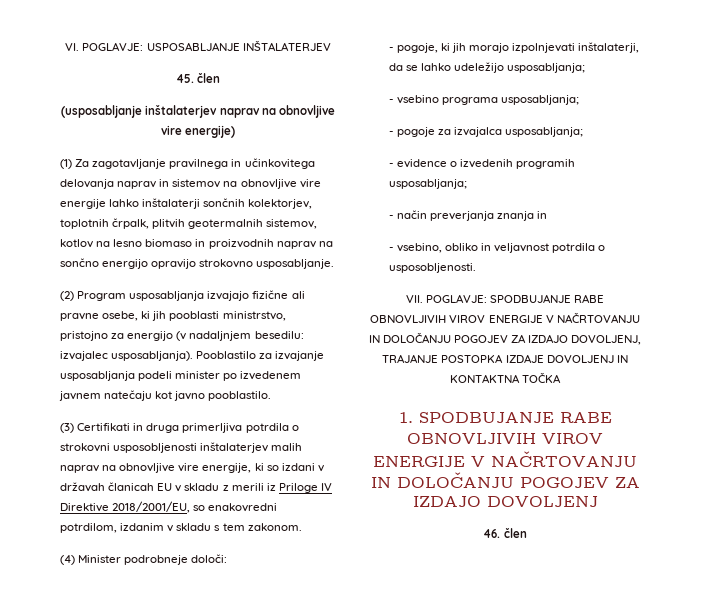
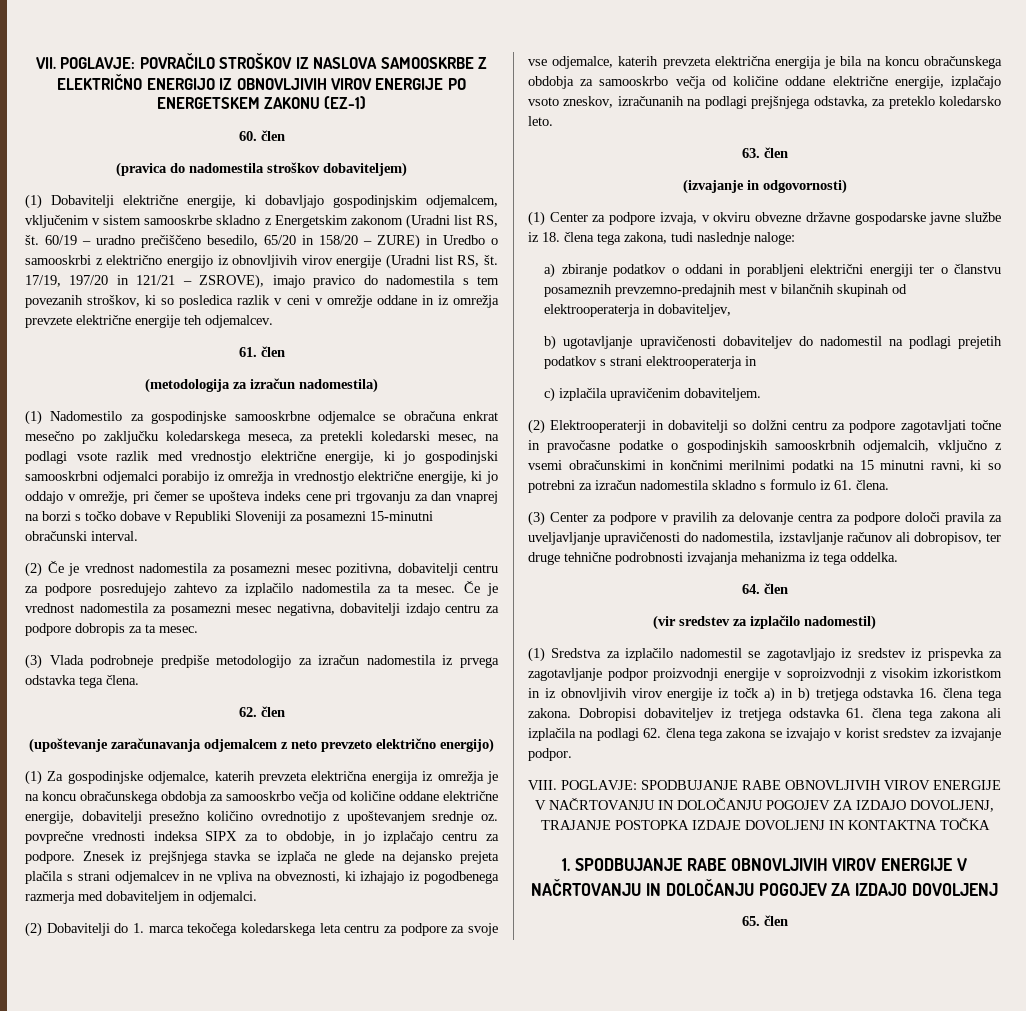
[65,40,331,51] [175,73,221,83] [61,105,335,118] [160,125,236,138] [60,158,315,169] [60,179,321,189] [60,198,313,209] [60,218,318,229] [60,239,333,249] [60,258,335,269] [60,290,305,301] [60,311,286,321] [60,331,304,341] [60,351,325,361] [60,371,302,381] [59,390,272,401] [60,423,299,433] [60,442,303,453] [60,463,324,473] [60,482,332,493] [60,501,278,513] [60,523,302,533] [60,554,228,565] [388,42,640,53] [388,62,585,73] [388,95,579,105] [388,127,583,137] [388,159,575,169] [388,179,467,189] [388,210,547,221] [388,243,606,253] [388,263,476,273] [405,295,423,303] VI. POGLAVJE: USPOSABLJANJE INŠTALATERJEV // 45. člen // (usposabljanje inštalaterjev naprav na obnovljive vire energije) // (1) Za zagotavljanje pravilnega in učinkovitega delovanja naprav in sistemov na obnovljive vire energije lahko inštalaterji sončnih kolektorjev, toplotnih črpalk, plitvih geotermalnih sistemov, kotlov na lesno biomaso in proizvodnih naprav na sončno energijo opravijo strokovno usposabljanje. // (2) Program usposabljanja izvajajo fizične ali pravne osebe, ki jih pooblasti ministrstvo, pristojno za energijo (v nadaljnjem besedilu: izvajalec usposabljanja). Pooblastilo za izvajanje usposabljanja podeli minister po izvedenem javnem natečaju kot javno pooblastilo. // (3) Certifikati in druga primerljiva potrdila o strokovni usposobljenosti inštalaterjev malih naprav na obnovljive vire energije, ki so izdani v državah članicah EU v skladu z merili iz Priloge IV Direktive 2018/2001/EU, so enakovredni potrdilom, izdanim v skladu s tem zakonom. // (4) Minister podrobneje določi: // - pogoje, ki jih morajo izpolnjevati inštalaterji, da se lahko udeležijo usposabljanja; // - vsebino programa usposabljanja; // - pogoje za izvajalca usposabljanja; // - evidence o izvedenih programih usposabljanja; // - način preverjanja znanja in // - vsebino, obliko in veljavnost potrdila o usposobljenosti. // VII. -> [35,53,488,69] [57,74,466,90] [156,96,367,109] [238,130,285,141] [116,162,407,177] [25,194,498,209] [25,214,499,229] [25,234,498,249] [25,254,498,269] [25,274,499,289] [25,295,500,308] [25,315,273,328] [238,346,285,357] [145,378,378,393] [25,410,498,425] [25,431,500,444] [25,451,498,464] [25,471,499,484] [25,491,498,504] [25,511,433,524] [25,531,138,541] [25,561,498,577] [25,581,498,596] [25,603,499,616] [25,623,198,636] [25,654,499,669] [25,675,139,688] [238,706,285,717] [29,738,494,753] [25,770,498,785] [25,791,498,804] [25,811,498,824] [25,831,499,844] [25,851,500,864] [25,871,499,884] [25,891,257,904] [25,922,499,937] [528,56,1002,69] [528,76,1001,89] [528,96,1002,109] [528,116,553,126] [741,147,788,158] [682,179,847,194] [528,211,1001,226] [528,232,795,245] [544,263,1001,278] [544,284,908,297] [544,304,732,317] [544,335,1002,350] [544,356,758,369] [544,387,762,402] [528,419,1001,434] [528,440,1002,453] [528,460,1001,473] [528,479,889,493] [528,511,1002,526] [528,532,1001,545] [528,552,898,565] [741,583,788,594] [653,615,876,630] [528,647,1002,662] [528,668,1002,681] [528,687,1002,702] [528,708,1001,721] [528,728,1001,741] [528,748,572,761] [528,780,557,790] VII. POGLAVJE: POVRAČILO STROŠKOV IZ NASLOVA SAMOOSKRBE Z ELEKTRIČNO ENERGIJO IZ OBNOVLJIVIH VIROV ENERGIJE PO ENERGETSKEM ZAKONU (EZ-1) // 60. člen // (pravica do nadomestila stroškov dobaviteljem) // (1) Dobavitelji električne energije, ki dobavljajo gospodinjskim odjemalcem, vključenim v sistem samooskrbe skladno z Energetskim zakonom (Uradni list RS, št. 60/19 – uradno prečiščeno besedilo, 65/20 in 158/20 – ZURE) in Uredbo o samooskrbi z električno energijo iz obnovljivih virov energije (Uradni list RS, št. 17/19, 197/20 in 121/21 – ZSROVE), imajo pravico do nadomestila s tem povezanih stroškov, ki so posledica razlik v ceni v omrežje oddane in iz omrežja prevzete električne energije teh odjemalcev. // 61. člen // (metodologija za izračun nadomestila) // (1) Nadomestilo za gospodinjske samooskrbne odjemalce se obračuna enkrat mesečno po zaključku koledarskega meseca, za pretekli koledarski mesec, na podlagi vsote razlik med vrednostjo električne energije, ki jo gospodinjski samooskrbni odjemalci porabijo iz omrežja in vrednostjo električne energije, ki jo oddajo v omrežje, pri čemer se upošteva indeks cene pri trgovanju za dan vnaprej na borzi s točko dobave v Republiki Sloveniji za posamezni 15-minutni obračunski interval. // (2) Če je vrednost nadomestila za posamezni mesec pozitivna, dobavitelji centru za podpore posredujejo zahtevo za izplačilo nadomestila za ta mesec. Če je vrednost nadomestila za posamezni mesec negativna, dobavitelji izdajo centru za podpore dobropis za ta mesec. // (3) Vlada podrobneje predpiše metodologijo za izračun nadomestila iz prvega odstavka tega člena. // 62. člen // (upoštevanje zaračunavanja odjemalcem z neto prevzeto električno energijo) // (1) Za gospodinjske odjemalce, katerih prevzeta električna energija iz omrežja je na koncu obračunskega obdobja za samooskrbo večja od količine oddane električne energije, dobavitelji presežno količino ovrednotijo z upoštevanjem srednje oz. povprečne vrednosti indeksa SIPX za to obdobje, in jo izplačajo centru za podpore. Znesek iz prejšnjega stavka se izplača ne glede na dejansko prejeta plačila s strani odjemalcev in ne vpliva na obveznosti, ki izhajajo iz pogodbenega razmerja med dobaviteljem in odjemalci. // (2) Dobavitelji do 1. marca tekočega koledarskega leta centru za podpore za svoje vse odjemalce, katerih prevzeta električna energija je bila na koncu obračunskega obdobja za samooskrbo večja od količine oddane električne energije, izplačajo vsoto zneskov, izračunanih na podlagi prejšnjega odstavka, za preteklo koledarsko leto. // 63. člen // (izvajanje in odgovornosti) // (1) Center za podpore izvaja, v okviru obvezne državne gospodarske javne službe iz 18. člena tega zakona, tudi naslednje naloge: // a) zbiranje podatkov o oddani in porabljeni električni energiji ter o članstvu posameznih prevzemno-predajnih mest v bilančnih skupinah od elektrooperaterja in dobaviteljev, // b) ugotavljanje upravičenosti dobaviteljev do nadomestil na podlagi prejetih podatkov s strani elektrooperaterja in // c) izplačila upravičenim dobaviteljem. // (2) Elektrooperaterji in dobavitelji so dolžni centru za podpore zagotavljati točne in pravočasne podatke o gospodinjskih samooskrbnih odjemalcih, vključno z vsemi obračunskimi in končnimi merilnimi podatki na 15 minutni ravni, ki so potrebni za izračun nadomestila skladno s formulo iz 61. člena. // (3) Center za podpore v pravilih za delovanje centra za podpore določi pravila za uveljavljanje upravičenosti do nadomestila, izstavljanje računov ali dobropisov, ter druge tehnične podrobnosti izvajanja mehanizma iz tega oddelka. // 64. člen // (vir sredstev za izplačilo nadomestil) // (1) Sredstva za izplačilo nadomestil se zagotavljajo iz sredstev iz prispevka za zagotavljanje podpor proizvodnji energije v soproizvodnji z visokim izkoristkom in iz obnovljivih virov energije iz točk a) in b) tretjega odstavka 16. člena tega zakona. Dobropisi dobaviteljev iz tretjega odstavka 61. člena tega zakona ali izplačila na podlagi 62. člena tega zakona se izvajajo v korist sredstev za izvajanje podpor. // VIII.
[483,529,501,538] 46. -> [741,916,760,926] 65.

